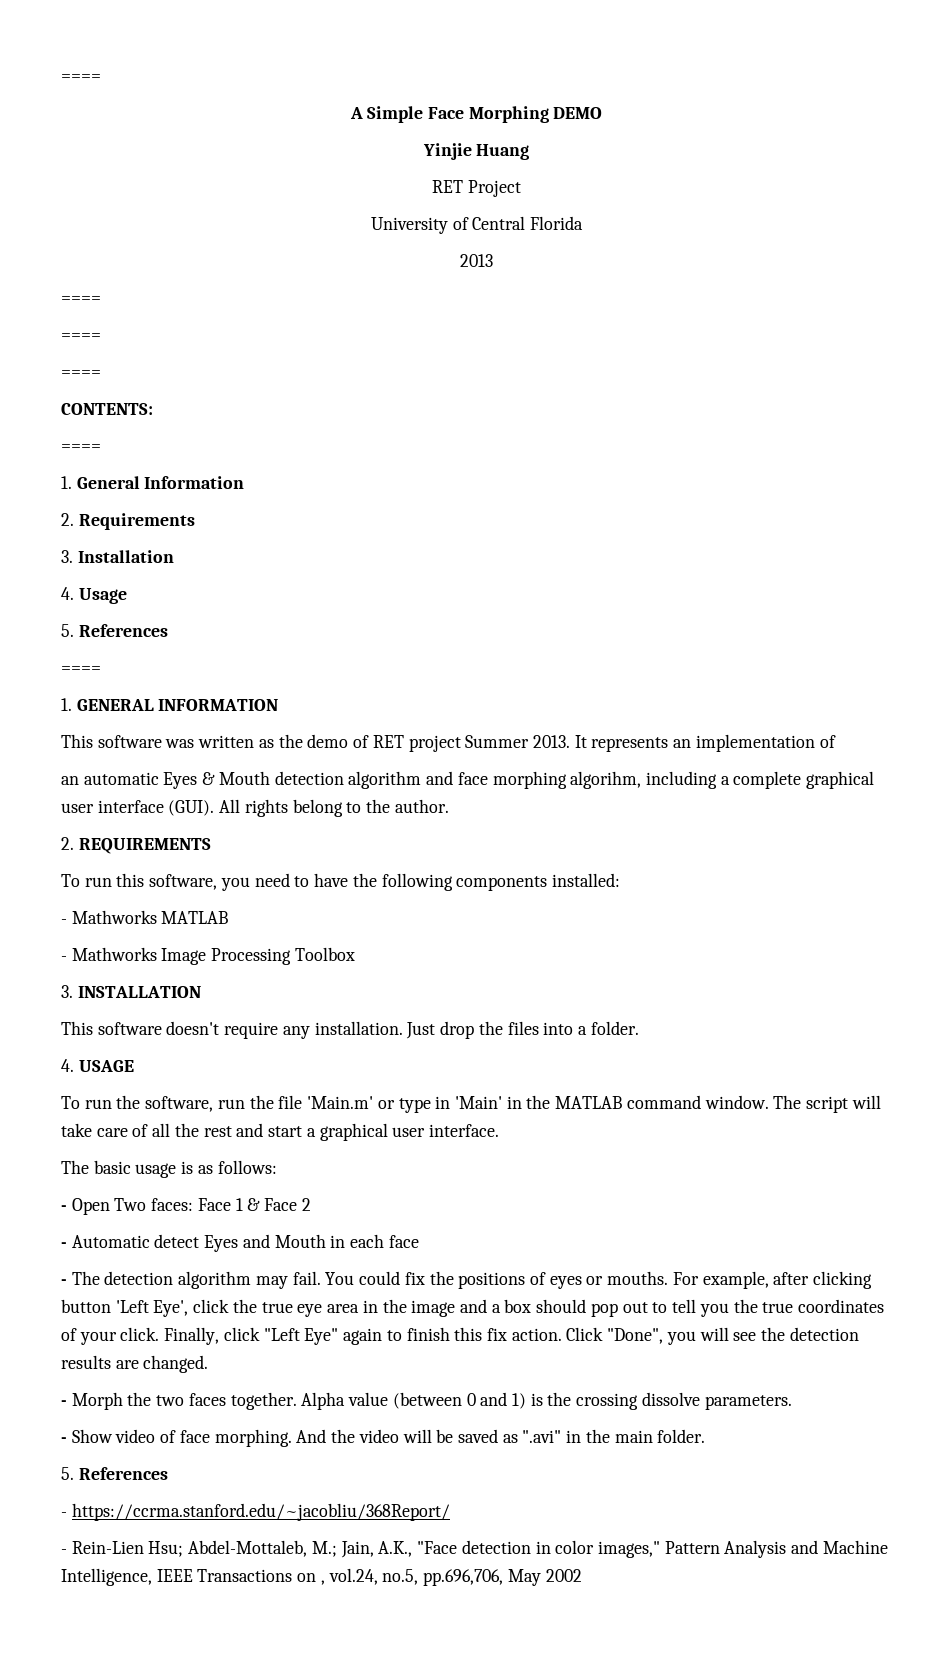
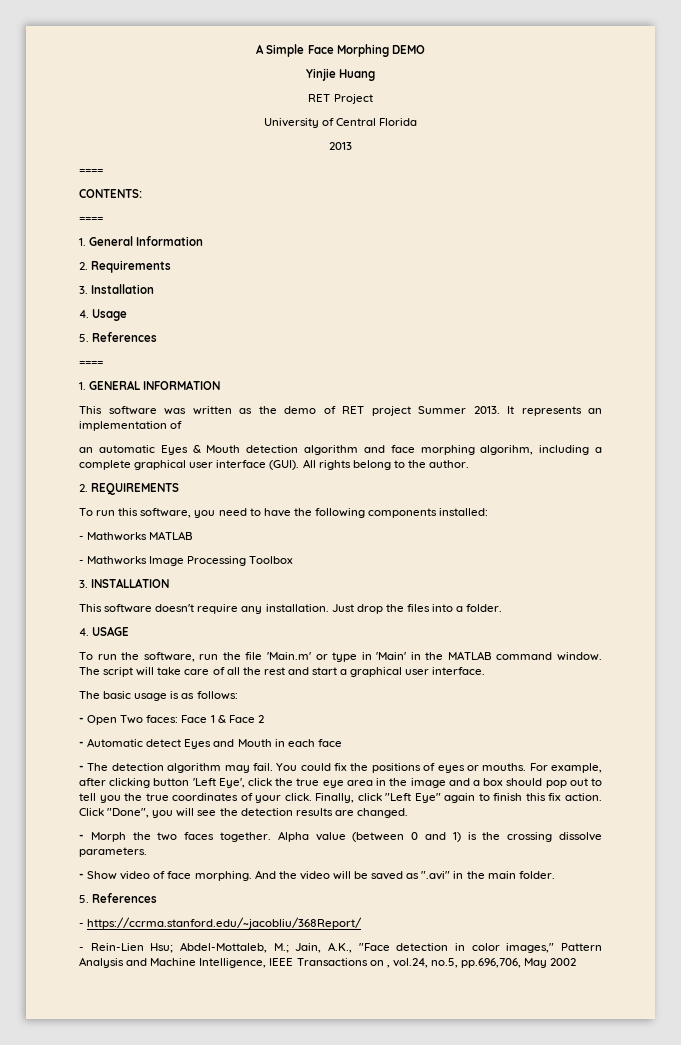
[61,74,101,82] ==== // -> (256, 49) none
[61,333,101,341] [61,370,101,378] // ==== // ==== -> (103, 171) none

